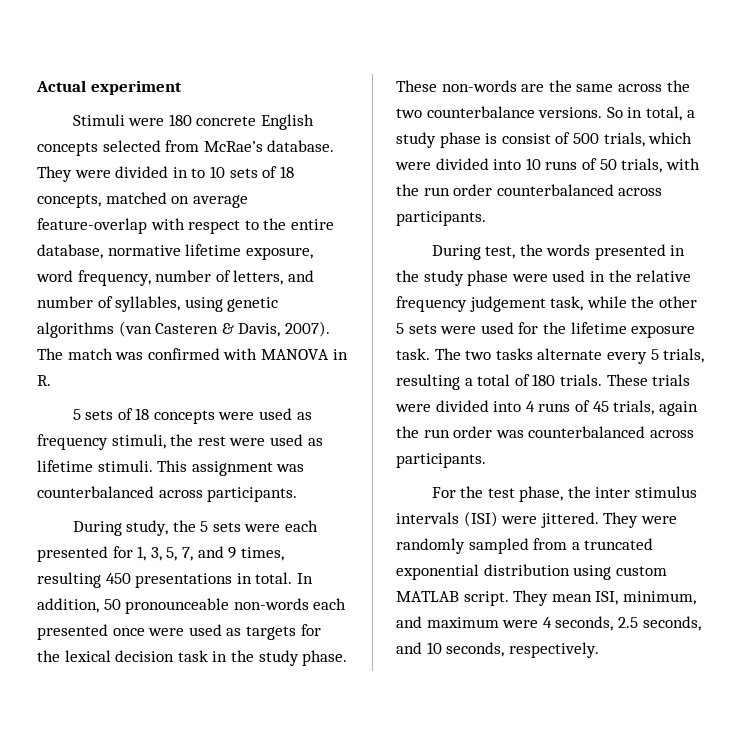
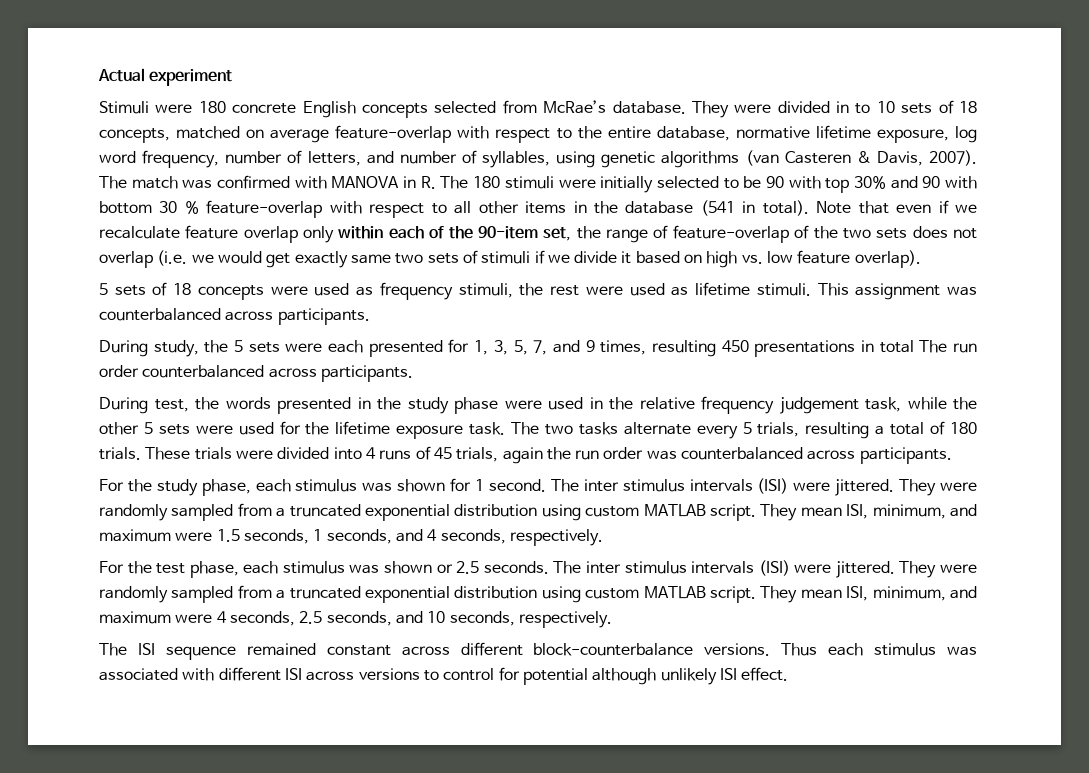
(313, 253) none -> [954,126,977,143] log
(51, 380) none -> [440,176,977,193] [99,200,978,218] [99,225,977,243] [99,250,921,268] The 180 stimuli were initially selected to be 90 with top 30% and 90 with bottom 30 % feature-overlap with respect to all other items in the database (541 in total). Note that even if we recalculate feature overlap only within each of the 90-item set, the range of feature-overlap of the two sets does not overlap (i.e. we would get exactly same two sets of stimuli if we divide it based on high vs. low feature overlap).
[255,572,313,584] [37,598,347,614] [37,624,321,640] [37,650,348,666] [396,80,690,92] [396,106,695,121] [396,132,693,148] [395,158,700,173] [396,184,419,196] total. In addition, 50 pronounceable non-words each presented once were used as targets for the lexical decision task in the study phase. These non-words are the same across the two counterbalance versions. So in total, a study phase is consist of 500 trials, which were divided into 10 runs of 50 trials, with the -> [879,340,948,353] total The
[487,486,591,502] test phase, the -> [156,478,978,496] [99,503,977,521] [99,529,603,546] [99,561,582,578] study phase, each stimulus was shown for 1 second. The inter stimulus intervals (ISI) were jittered. They were randomly sampled from a truncated exponential distribution using custom MATLAB script. They mean ISI, minimum, and maximum were 1.5 seconds, 1 seconds, and 4 seconds, respectively. // For the test phase, each stimulus was shown or 2.5 seconds. The
(599, 650) none -> [99,642,977,660] [99,667,789,685] // The ISI sequence remained constant across different block-counterbalance versions. Thus each stimulus was associated with different ISI across versions to control for potential although unlikely ISI effect.

